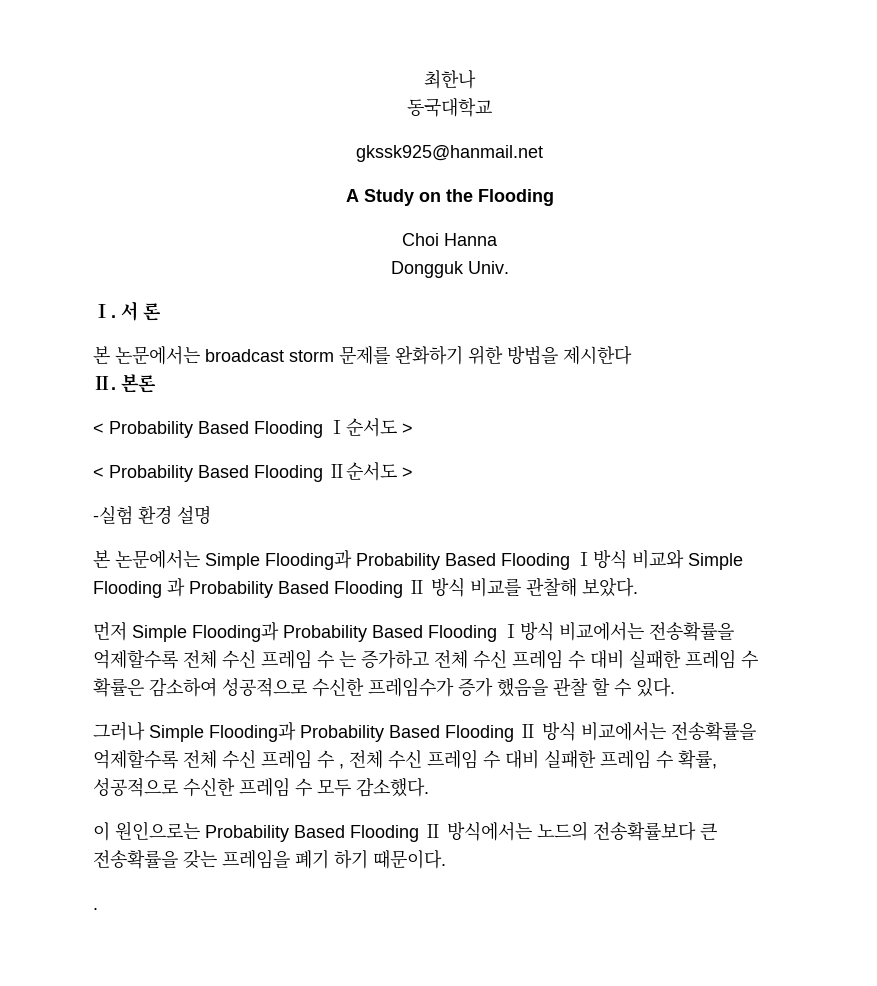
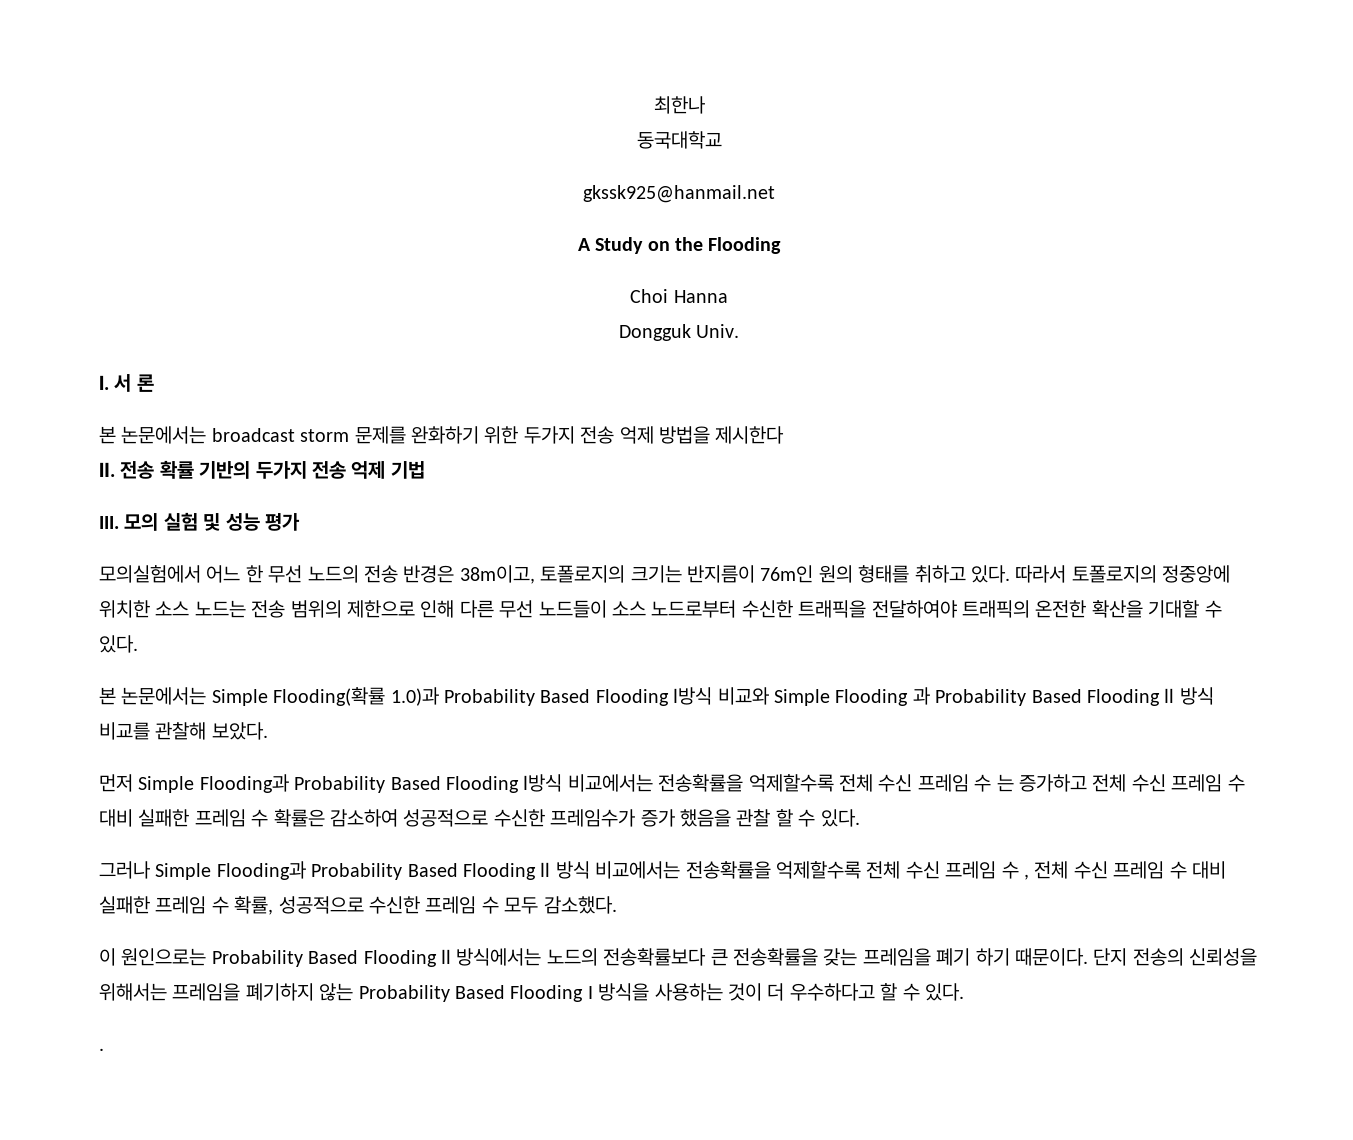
(503, 355) none -> [523,426,654,444] 두가지 전송 억제
[121,374,156,393] [93,418,413,438] [93,462,413,482] [93,505,211,525] 본론 // < Probability Based Flooding Ⅰ순서도 > // < Probability Based Flooding Ⅱ순서도 > // -실험 환경 설명 -> [120,460,425,479] [99,512,300,531] [99,565,1231,584] [99,600,1222,618] [99,635,138,653] 전송 확률 기반의 두가지 전송 억제 기법 // III. 모의 실험 및 성능 평가 // 모의실험에서 어느 한 무선 노드의 전송 반경은 38m이고, 토폴로지의 크기는 반지름이 76m인 원의 형태를 취하고 있다. 따라서 토폴로지의 정중앙에 위치한 소스 노드는 전송 범위의 제한으로 인해 다른 무선 노드들이 소스 노드로부터 수신한 트래픽을 전달하여야 트래픽의 온전한 확산을 기대할 수 있다.
[265,550,352,570] Flooding과 -> [273,687,439,706] Flooding(확률 1.0)과
(446, 859) none -> [1093,948,1258,966] [99,983,964,1002] 단지 전송의 신뢰성을 위해서는 프레임을 폐기하지 않는 Probability Based Flooding I 방식을 사용하는 것이 더 우수하다고 할 수 있다.

